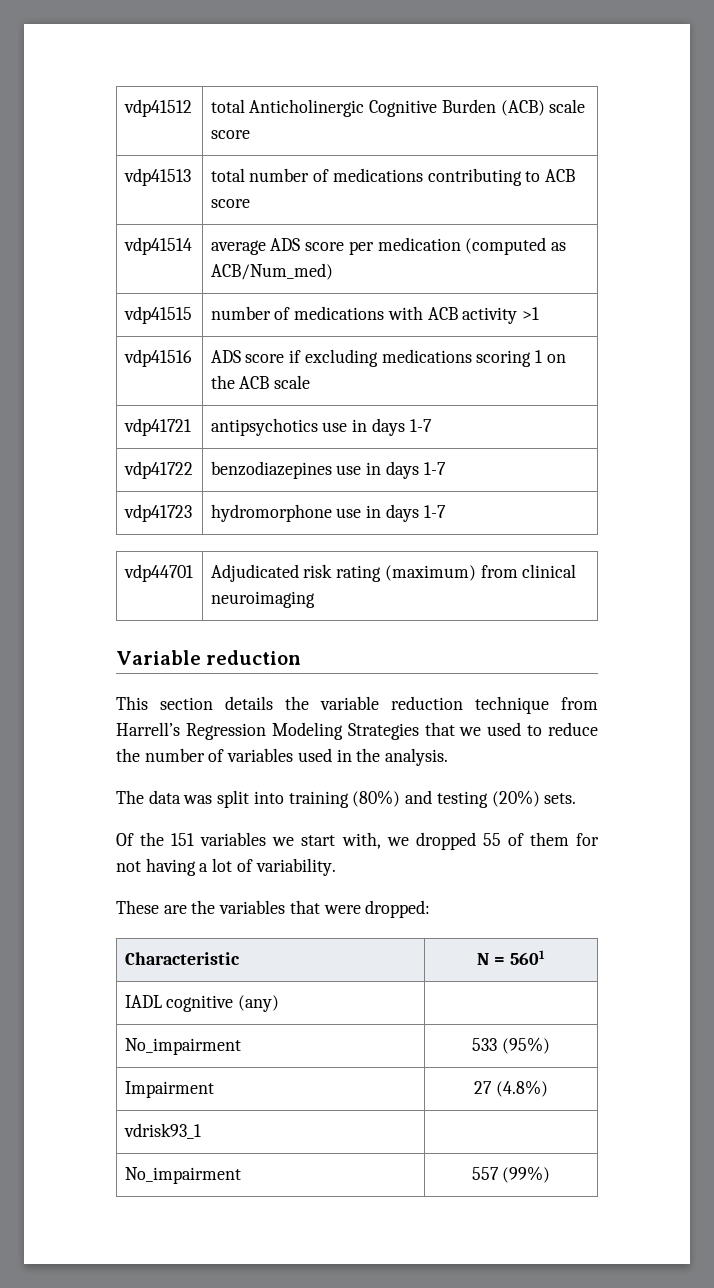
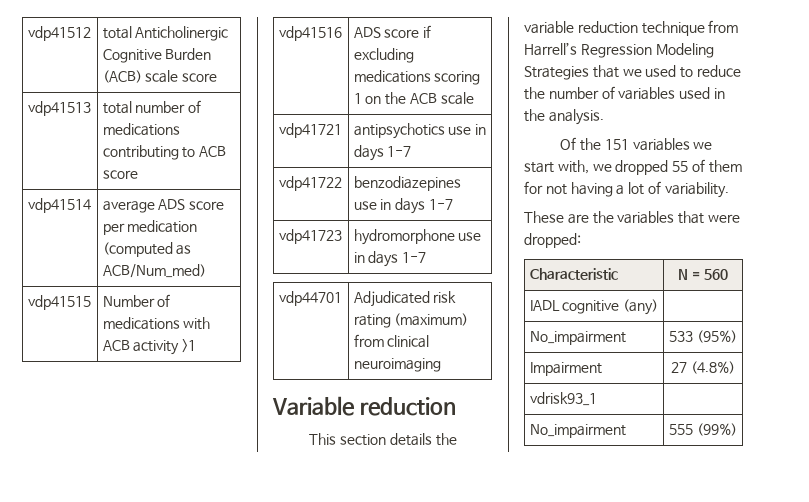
[210,306,271,320] number -> [102,295,155,307] Number
[116,790,577,808] // The data was split into training (80%) and testing (20%) sets. -> (604, 117) none
[509,950,545,965] 5601 -> [703,269,728,280] 560
[471,1167,499,1180] 557 -> [669,424,694,435] 555

